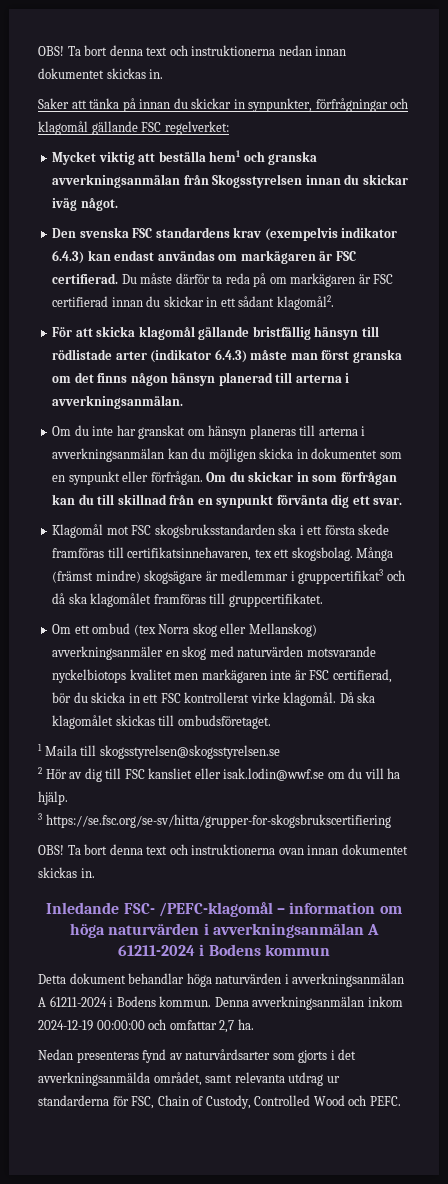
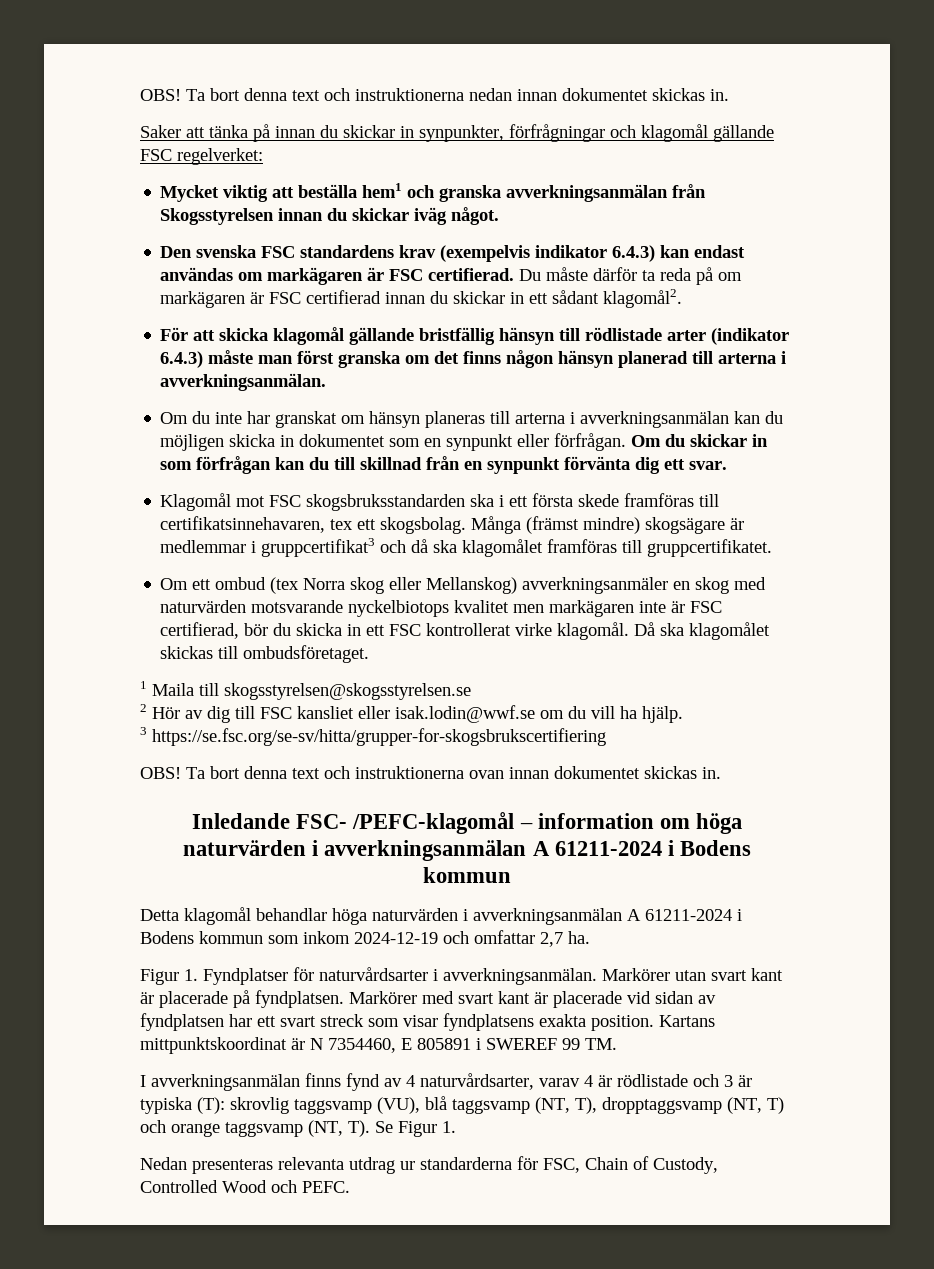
[69,973,126,984] dokument -> [184,907,251,925] klagomål
[159,996,365,1010] kommun. Denna avverkningsanmälan -> [199,931,299,944] kommun som
[96,1020,145,1030] 00:00:00 -> (438, 938) none
[38,1049,357,1063] [38,1072,233,1086] Nedan presenteras fynd av naturvårdsarter som gjorts i det avverkningsanmälda området, samt -> [140,967,783,985] [140,990,716,1008] [140,1013,715,1031] [140,1037,617,1054] [140,1073,752,1091] [140,1096,784,1114] [140,1120,456,1137] [140,1157,273,1174] Figur 1. Fyndplatser för naturvårdsarter i avverkningsanmälan. Markörer utan svart kant är placerade på fyndplatsen. Markörer med svart kant är placerade vid sidan av fyndplatsen har ett svart streck som visar fyndplatsens exakta position. Kartans mittpunktskoordinat är N 7354460, E 805891 i SWEREF 99 TM. // I avverkningsanmälan finns fynd av 4 naturvårdsarter, varav 4 är rödlistade och 3 är typiska (T): skrovlig taggsvamp (VU), blå taggsvamp (NT, T), dropptaggsvamp (NT, T) och orange taggsvamp (NT, T). Se Figur 1. // Nedan presenteras

